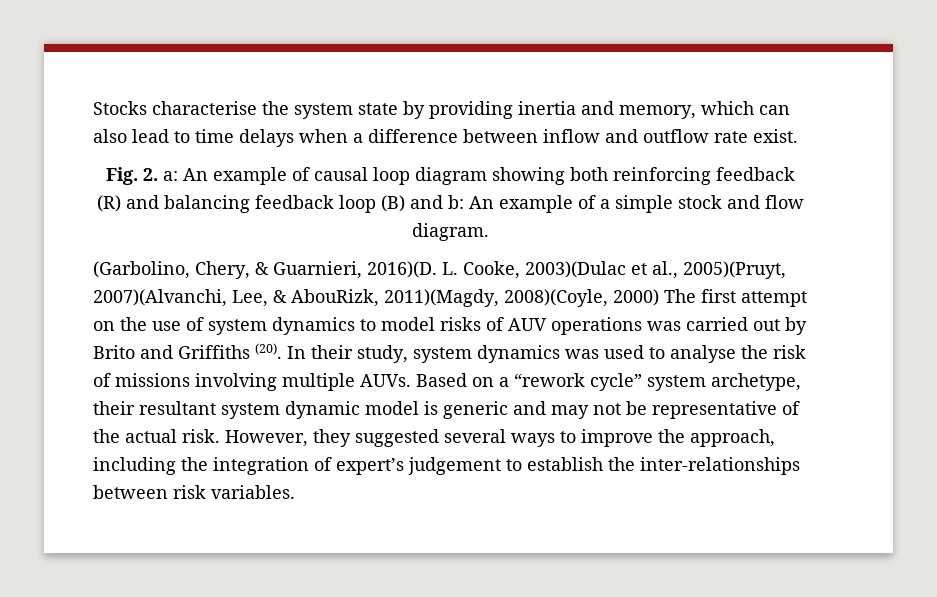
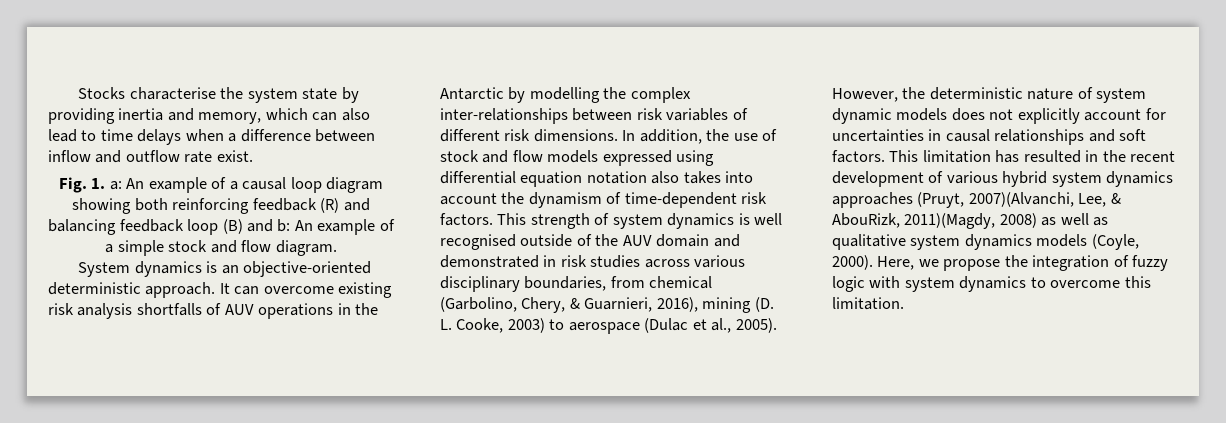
[143,168,158,181] 2. -> [91,178,106,189] 1.
(310, 174) none -> [229,181,238,190] a
[93,261,786,279] (Garbolino, Chery, & Guarnieri, 2016)(D. L. Cooke, 2003)(Dulac et al., 2005)(Pruyt, -> [78,261,372,277] [48,282,393,298] [48,303,379,319] [440,87,691,103] [440,108,748,124] [440,129,778,144] [440,150,715,166] [440,171,754,187] [440,192,768,208] [440,213,783,229] [440,234,740,250] [440,255,746,268] [440,276,713,292] [440,297,774,313] [440,318,777,334] [832,87,1147,103] [832,108,1166,124] [832,129,1147,145] [832,150,1176,163] [832,171,1174,187] [832,192,965,208] System dynamics is an objective-oriented deterministic approach. It can overcome existing risk analysis shortfalls of AUV operations in the Antarctic by modelling the complex inter-relationships between risk variables of different risk dimensions. In addition, the use of stock and flow models expressed using differential equation notation also takes into account the dynamism of time-dependent risk factors. This strength of system dynamics is well recognised outside of the AUV domain and demonstrated in risk studies across various disciplinary boundaries, from chemical (Garbolino, Chery, & Guarnieri, 2016), mining (D. L. Cooke, 2003) to aerospace (Dulac et al., 2005). However, the deterministic nature of system dynamic models does not explicitly account for uncertainties in causal relationships and soft factors. This limitation has resulted in the recent development of various hybrid system dynamics approaches (Pruyt,
[504,289,807,307] [93,317,807,335] [93,343,806,363] [93,373,801,391] [93,401,800,419] [93,429,775,447] [93,457,800,475] [93,485,295,499] 2008)(Coyle, 2000) The first attempt on the use of system dynamics to model risks of AUV operations was carried out by Brito and Griffiths (20). In their study, system dynamics was used to analyse the risk of missions involving multiple AUVs. Based on a “rework cycle” system archetype, their resultant system dynamic model is generic and may not be representative of the actual risk. However, they suggested several ways to improve the approach, including the integration of expert’s judgement to establish the inter-relationships between risk variables. -> [999,213,1109,228] [832,234,1139,250] [832,255,1169,271] [832,276,1151,292] [832,297,904,310] 2008) as well as qualitative system dynamics models (Coyle, 2000). Here, we propose the integration of fuzzy logic with system dynamics to overcome this limitation.

